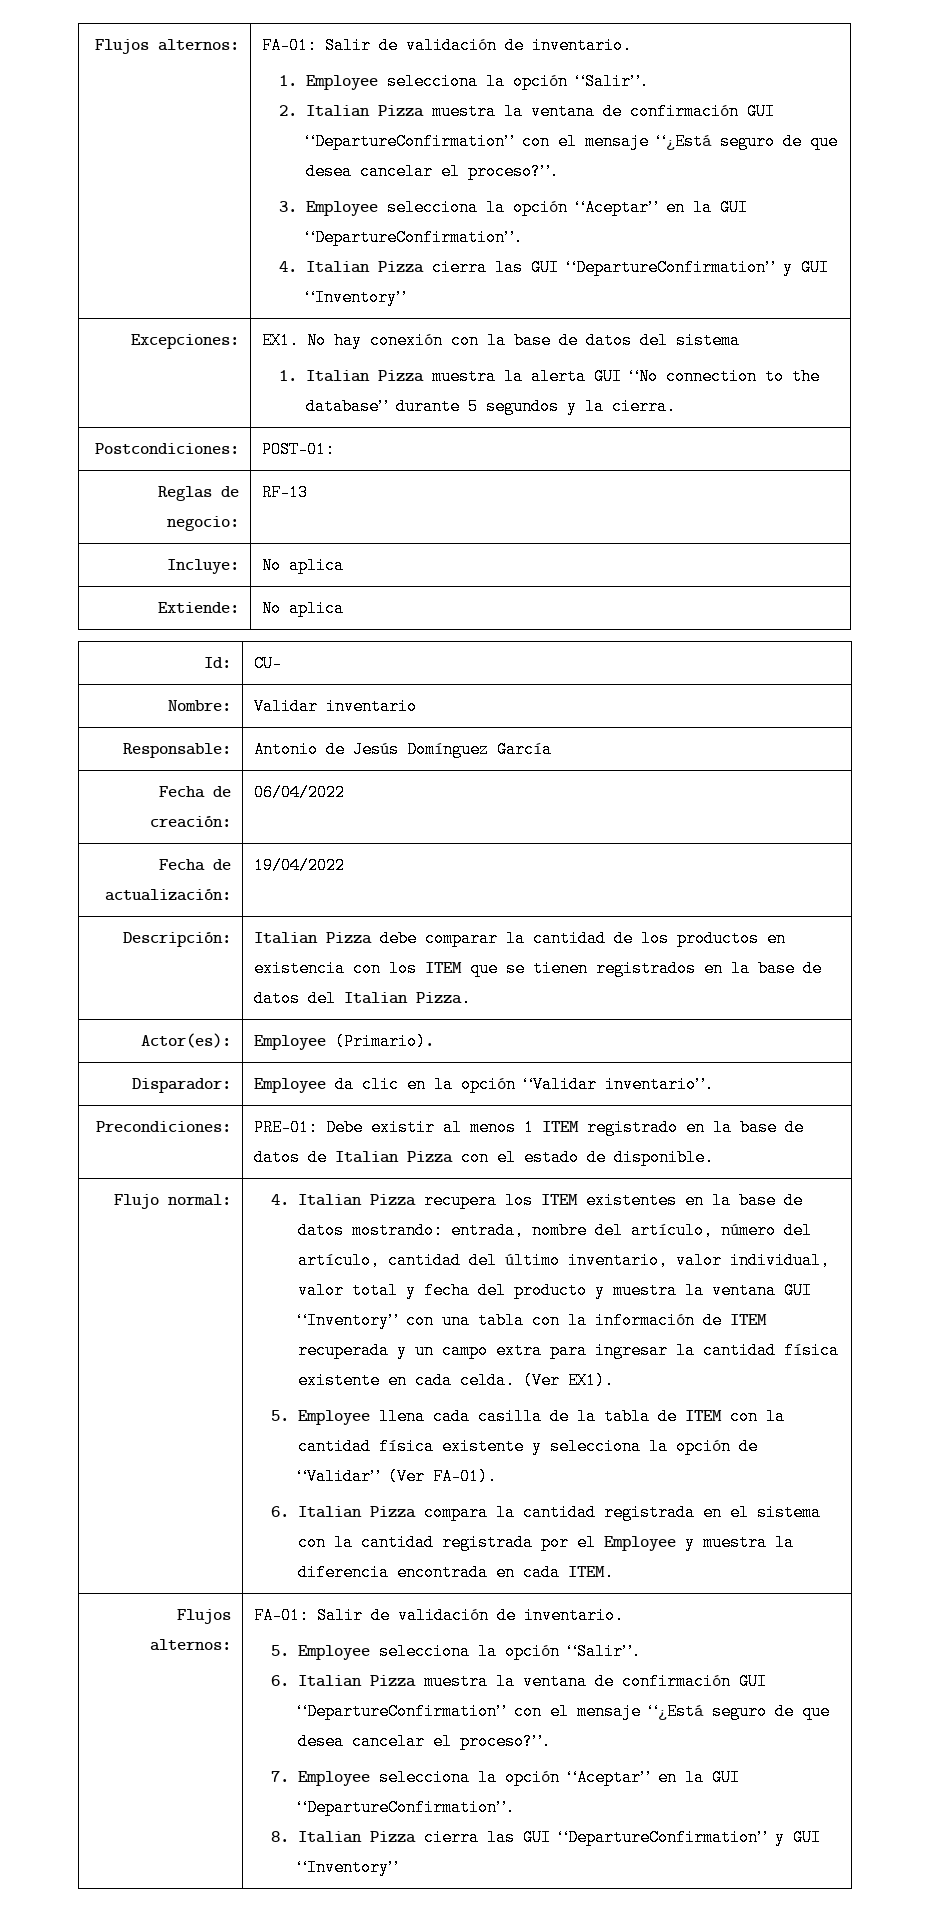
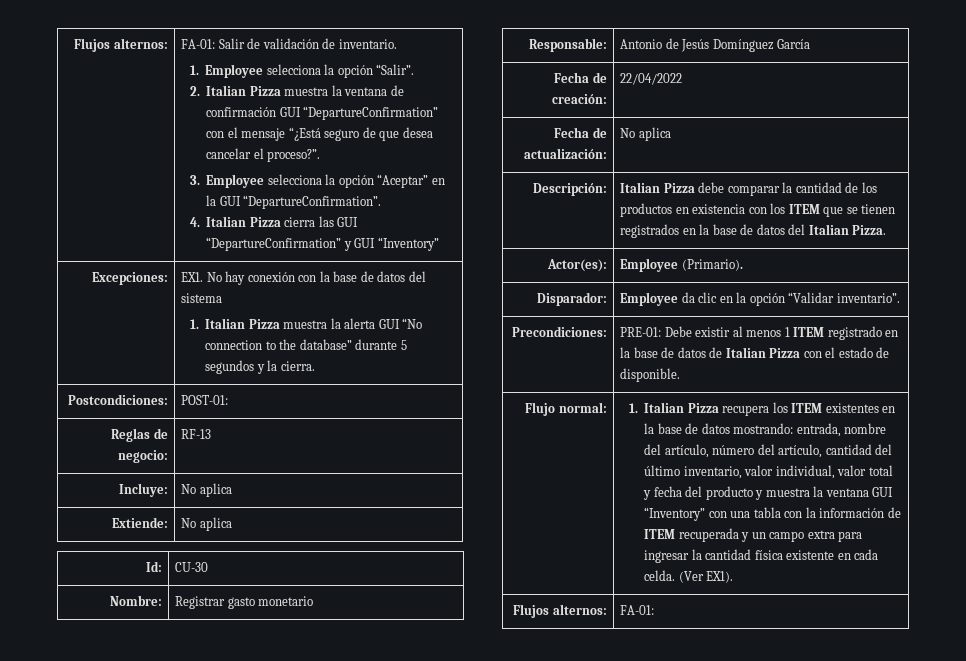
[253,655,282,672] CU- -> [175,562,209,572] CU-30
[253,698,417,715] Validar inventario -> [175,596,314,609] Registrar gasto monetario
[253,784,345,801] 06/04/2022 -> [620,73,683,85] 22/04/2022
[253,857,345,874] 19/04/2022 -> [620,127,671,141] No aplica
[270,1194,289,1205] 4. -> [628,403,638,413] 1.
[270,1408,785,1425] [297,1438,758,1455] [297,1468,497,1485] [270,1504,821,1521] [297,1534,794,1551] [297,1564,614,1581] [177,1609,232,1624] [150,1639,232,1651] [253,1607,624,1624] [270,1643,641,1660] [270,1673,767,1690] [297,1703,830,1720] [297,1733,551,1750] [270,1769,740,1786] [297,1799,515,1816] [270,1829,821,1846] [297,1859,397,1876] // 5. Employee llena cada casilla de la tabla de ITEM con la cantidad física existente y selecciona la opción de “Validar” (Ver FA-01). // 6. Italian Pizza compara la cantidad registrada en el sistema con la cantidad registrada por el Employee y muestra la diferencia encontrada en cada ITEM. // Flujos alternos: | FA-01: Salir de validación de inventario. // 5. Employee selecciona la opción “Salir”. // 6. Italian Pizza muestra la ventana de confirmación GUI “DepartureConfirmation” con el mensaje “¿Está seguro de que desea cancelar el proceso?”. // 7. Employee selecciona la opción “Aceptar” en la GUI “DepartureConfirmation”. // 8. Italian Pizza cierra las GUI “DepartureConfirmation” y GUI “Inventory” -> [513,604,607,618] [620,605,655,615] // Flujos alternos: | FA-01:

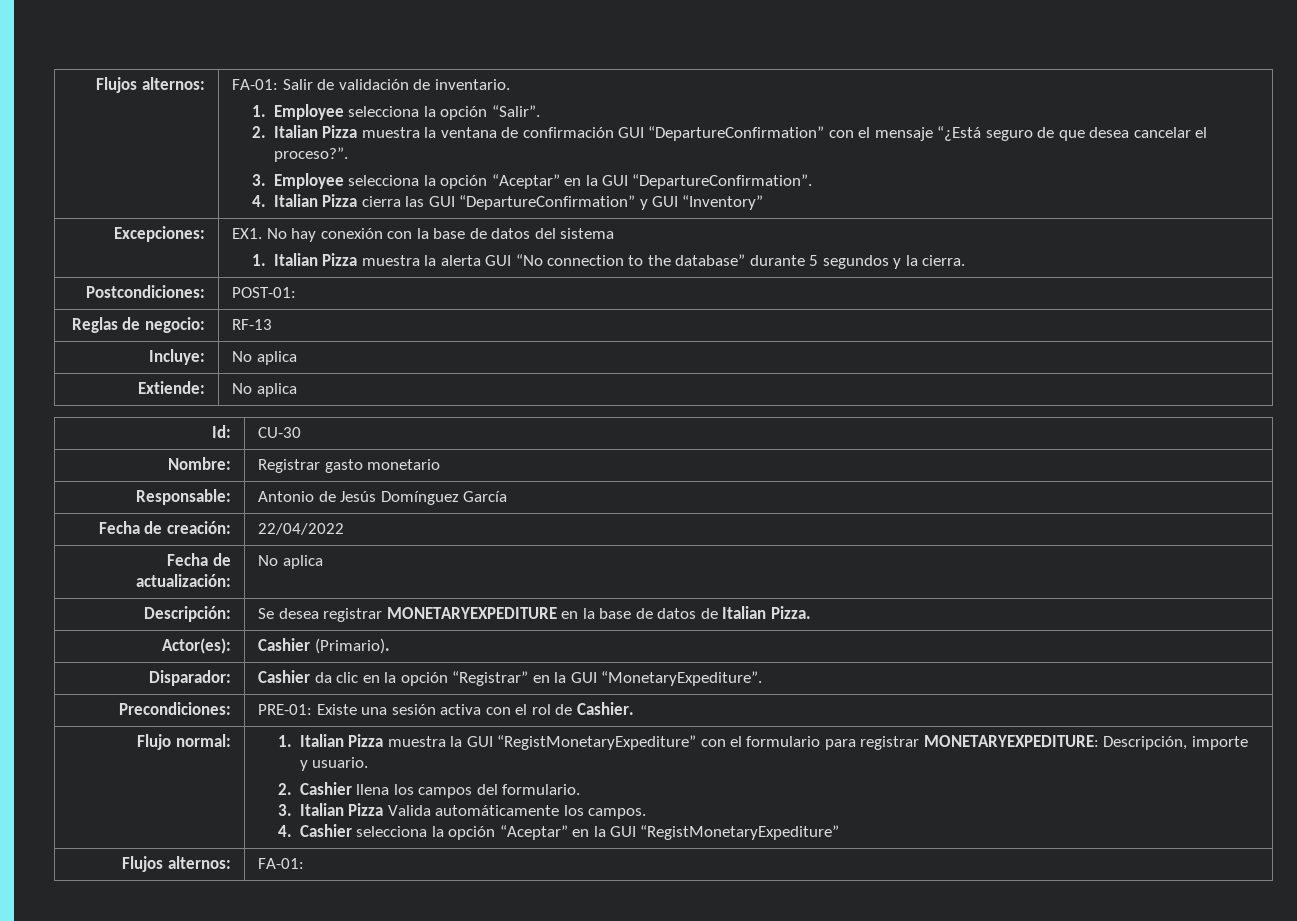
[620,182,877,196] [620,203,896,217] [620,224,887,238] [546,259,607,272] [620,258,743,272] [536,292,607,306] [620,292,900,306] [511,326,607,337] [620,326,882,340] Italian Pizza debe comparar la cantidad de los productos en existencia con los ITEM que se tienen registrados en la base de datos del Italian Pizza. // Actor(es): | Employee (Primario). // Disparador: | Employee da clic en la opción “Validar inventario”. // Precondiciones: | PRE-01: Debe existir al menos 1 ITEM registrado -> [258,607,557,622] Se desea registrar MONETARYEXPEDITURE
[769,347,890,358] [620,368,681,382] Pizza con el estado de disponible. -> [770,606,811,619] [161,638,231,654] [258,638,390,654] [148,670,231,686] [258,670,763,686] [118,702,231,715] [258,702,634,715] Pizza. // Actor(es): | Cashier (Primario). // Disparador: | Cashier da clic en la opción “Registrar” en la GUI “MonetaryExpediture”. // Precondiciones: | PRE-01: Existe una sesión activa con el rol de Cashier.
[722,402,896,416] [644,423,887,437] [644,444,893,458] [644,465,893,479] [643,486,894,500] [644,507,901,521] [644,528,863,542] [644,549,879,563] [644,570,734,583] recupera los ITEM existentes en la base de datos mostrando: entrada, nombre del artículo, número del artículo, cantidad del último inventario, valor individual, valor total y fecha del producto y muestra la ventana GUI “Inventory” con una tabla con la información de ITEM recuperada y un campo extra para ingresar la cantidad física existente en cada celda. (Ver EX1). -> [387,735,1248,750] [299,757,369,771] [277,782,581,798] [277,803,647,819] [277,824,840,840] muestra la GUI “RegistMonetaryExpediture” con el formulario para registrar MONETARYEXPEDITURE: Descripción, importe y usuario. // 2. Cashier llena los campos del formulario. // 3. Italian Pizza Valida automáticamente los campos. // 4. Cashier selecciona la opción “Aceptar” en la GUI “RegistMonetaryExpediture”

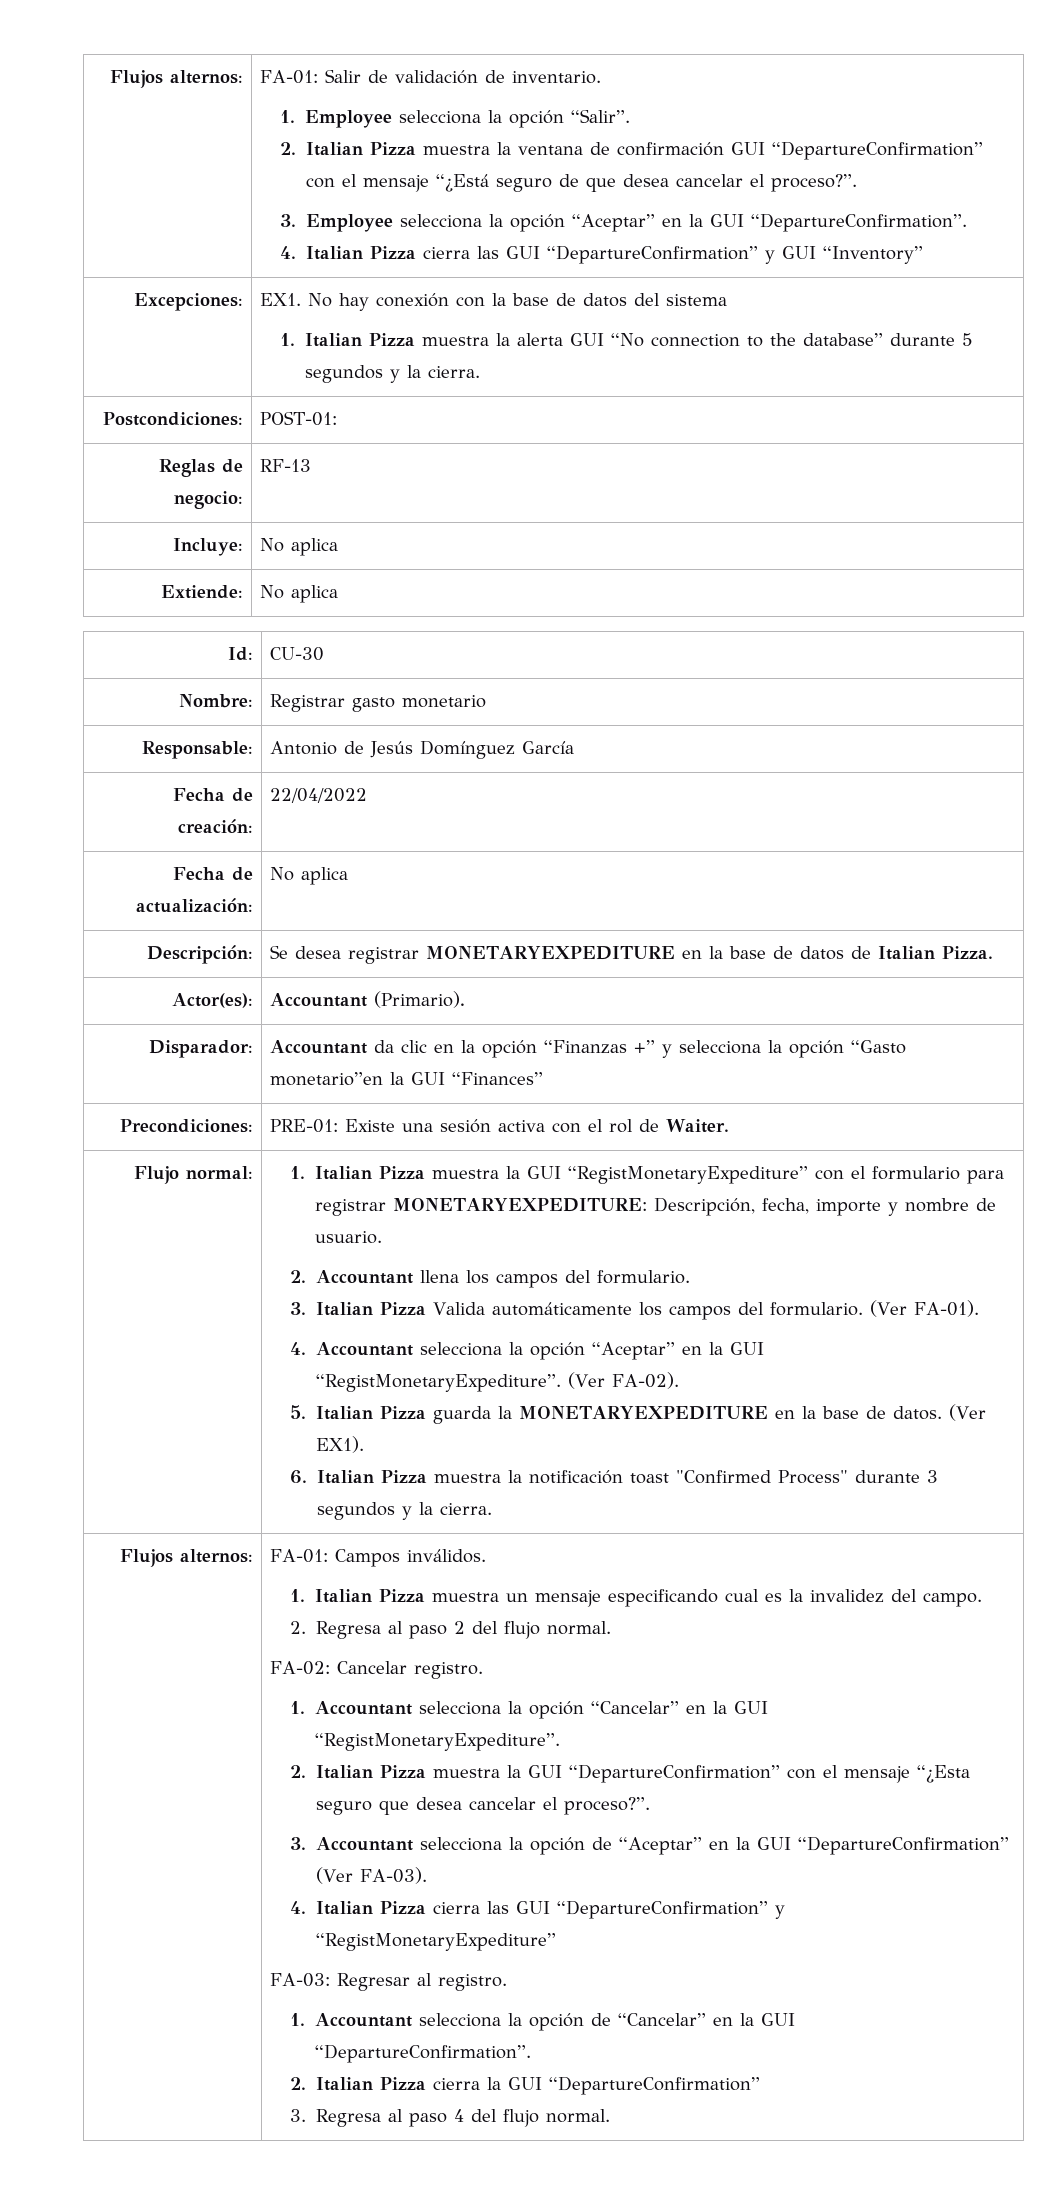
[258,638,311,651] Cashier -> [270,993,368,1007] Accountant
[258,670,311,683] Cashier -> [270,1040,368,1054] Accountant
[452,671,763,686] “Registrar” en la GUI “MonetaryExpediture”. -> [544,1040,907,1058] [270,1072,544,1086] “Finanzas +” y selecciona la opción “Gasto monetario”en la GUI “Finances”
[576,702,634,715] Cashier. -> [666,1119,730,1133] Waiter.
(1188, 743) none -> [761,1198,809,1214] fecha,
(308, 765) none -> [904,1198,996,1212] nombre de
[299,782,352,795] Cashier -> [315,1270,413,1284] Accountant
[588,808,647,819] [277,824,840,840] [122,856,231,872] [258,858,305,869] campos. // 4. Cashier selecciona la opción “Aceptar” en la GUI “RegistMonetaryExpediture” // Flujos alternos: | FA-01: -> [668,1300,979,1320] [290,1342,764,1360] [315,1372,679,1392] [290,1404,986,1424] [315,1436,364,1453] [290,1470,938,1484] [316,1502,492,1520] [119,1549,253,1567] [270,1549,487,1567] [290,1589,982,1607] [290,1621,611,1639] [270,1661,484,1679] [290,1701,768,1719] [314,1733,560,1751] [290,1764,970,1783] [315,1797,650,1815] [290,1836,1009,1855] [315,1867,427,1884] [290,1900,785,1919] [315,1933,556,1951] [270,1973,508,1991] [290,2013,795,2031] [314,2044,531,2063] [290,2076,760,2095] [290,2109,610,2127] campos del formulario. (Ver FA-01). // 4. Accountant selecciona la opción “Aceptar” en la GUI “RegistMonetaryExpediture”. (Ver FA-02). // 5. Italian Pizza guarda la MONETARYEXPEDITURE en la base de datos. (Ver EX1). // 6. Italian Pizza muestra la notificación toast "Confirmed Process" durante 3 segundos y la cierra. // Flujos alternos: | FA-01: Campos inválidos. // 1. Italian Pizza muestra un mensaje especificando cual es la invalidez del campo. // 2. Regresa al paso 2 del flujo normal. // FA-02: Cancelar registro. // 1. Accountant selecciona la opción “Cancelar” en la GUI “RegistMonetaryExpediture”. // 2. Italian Pizza muestra la GUI “DepartureConfirmation” con el mensaje “¿Esta seguro que desea cancelar el proceso?”. // 3. Accountant selecciona la opción de “Aceptar” en la GUI “DepartureConfirmation” (Ver FA-03). // 4. Italian Pizza cierra las GUI “DepartureConfirmation” y “RegistMonetaryExpediture” // FA-03: Regresar al registro. // 1. Accountant selecciona la opción de “Cancelar” en la GUI “DepartureConfirmation”. // 2. Italian Pizza cierra la GUI “DepartureConfirmation” // 3. Regresa al paso 4 del flujo normal.

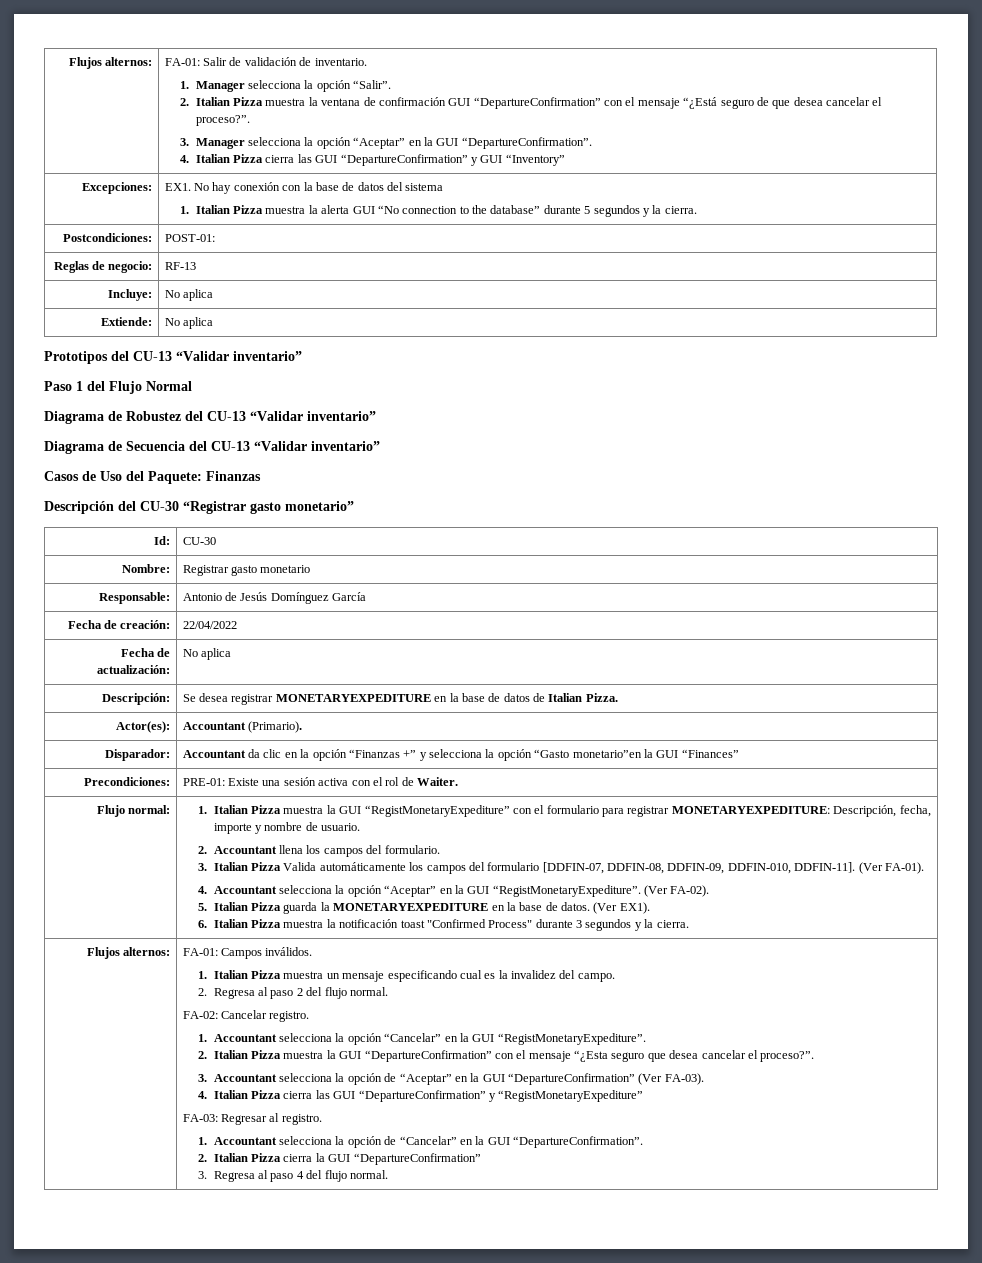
[304,110,392,128] Employee -> [195,81,245,92] Manager
[305,214,393,232] Employee -> [195,138,245,149] Manager
(339, 594) none -> [44,351,302,364] [44,381,192,394] [44,411,376,424] [44,441,380,454] [44,471,261,484] [44,501,354,514] // Prototipos del CU-13 “Validar inventario” // Paso 1 del Flujo Normal // Diagrama de Robustez del CU-13 “Validar inventario” // Diagrama de Secuencia del CU-13 “Validar inventario” // Casos de Uso del Paquete: Finanzas // Descripción del CU-30 “Registrar gasto monetario”
[769,1302,863,1316] formulario. -> [487,862,856,874] formulario [DDFIN-07, DDFIN-08, DDFIN-09, DDFIN-010, DDFIN-11].

